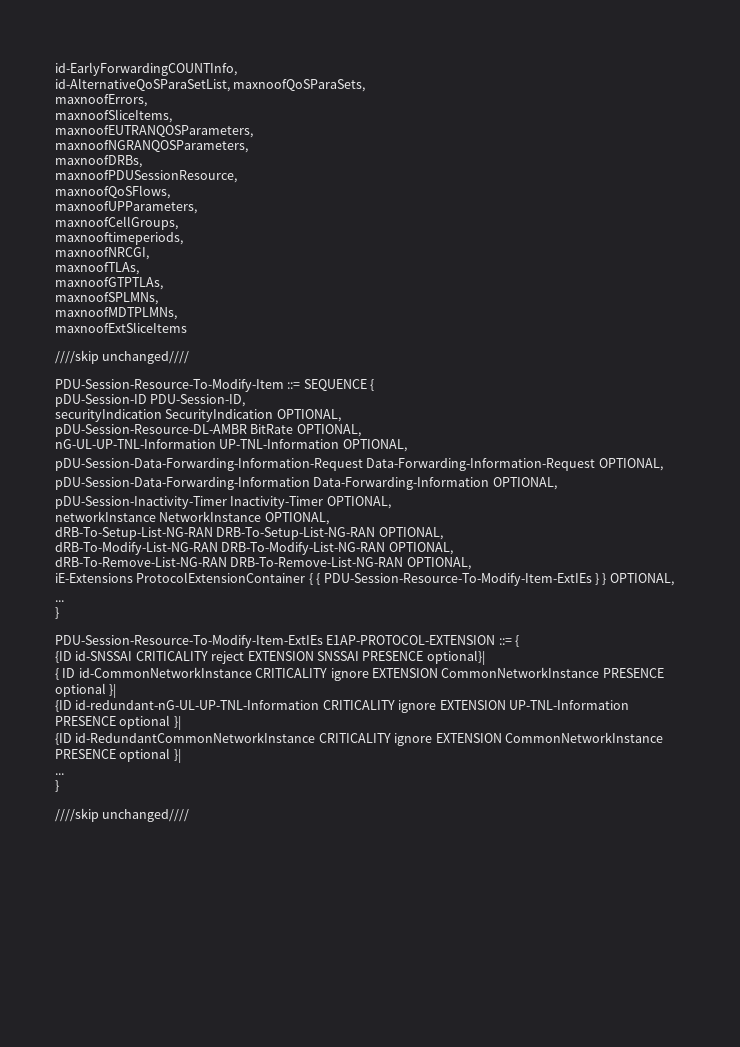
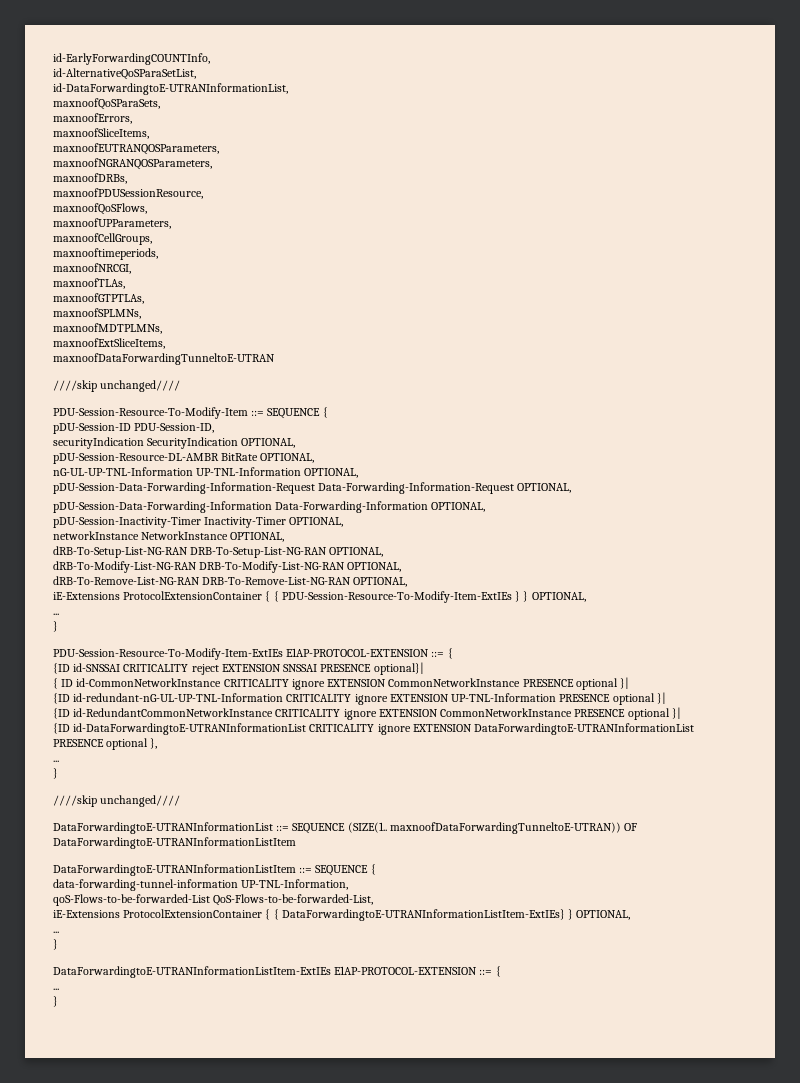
(230, 85) none -> [53,83,288,95] // id-DataForwardingtoE-UTRANInformationList, //
[55,322,187,333] maxnoofExtSliceItems -> [53,338,165,349] [53,353,275,365] maxnoofExtSliceItems, // maxnoofDataForwardingTunneltoE-UTRAN
[55,773,64,775] [55,780,59,792] [55,808,190,822] ... // } // ////skip unchanged//// -> [53,723,695,735] [53,738,158,750] [53,760,59,762] [53,768,58,779] [53,795,181,807] [53,822,638,834] [53,837,296,849] [53,864,376,876] [53,879,349,891] [53,894,374,906] [53,909,631,921] [53,931,59,933] [53,939,58,950] [53,966,501,978] [53,988,59,990] [53,996,58,1007] {ID id-DataForwardingtoE-UTRANInformationList CRITICALITY ignore EXTENSION DataForwardingtoE-UTRANInformationList PRESENCE optional }, // ... // } // ////skip unchanged//// // DataForwardingtoE-UTRANInformationList ::= SEQUENCE (SIZE(1.. maxnoofDataForwardingTunneltoE-UTRAN)) OF DataForwardingtoE-UTRANInformationListItem // DataForwardingtoE-UTRANInformationListItem ::= SEQUENCE { // data-forwarding-tunnel-information UP-TNL-Information, // qoS-Flows-to-be-forwarded-List QoS-Flows-to-be-forwarded-List, // iE-Extensions ProtocolExtensionContainer { { DataForwardingtoE-UTRANInformationListItem-ExtIEs} } OPTIONAL, // ... // } // DataForwardingtoE-UTRANInformationListItem-ExtIEs E1AP-PROTOCOL-EXTENSION ::= { // ... // }

